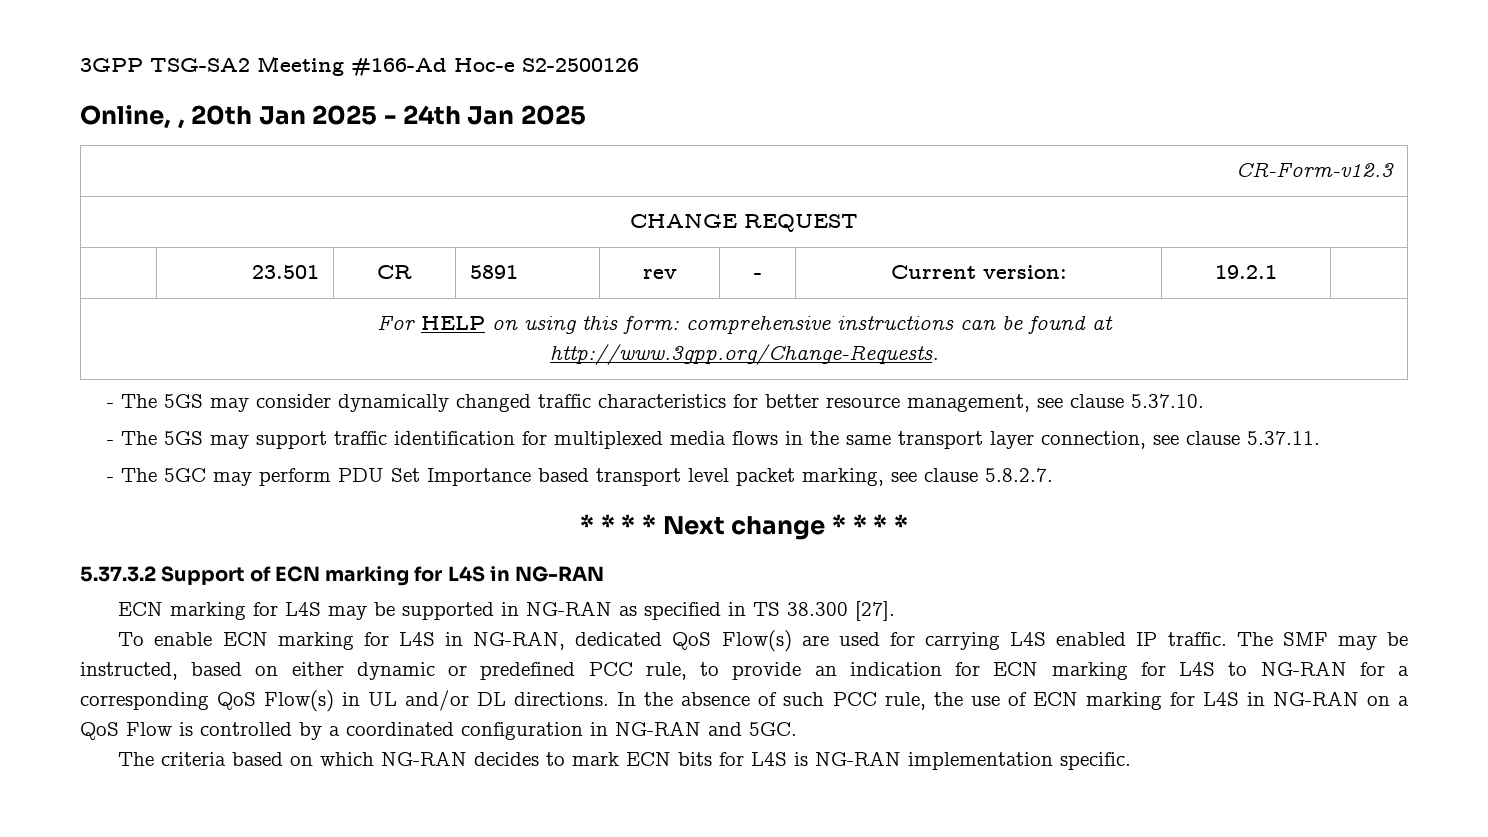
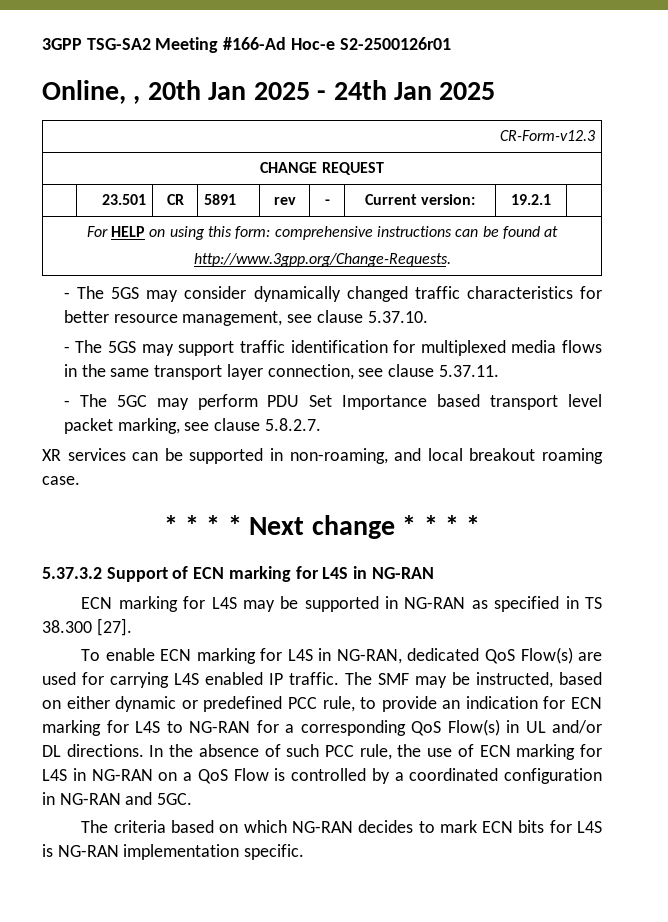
[522,58,639,72] S2-2500126 -> [339,37,451,50] S2-2500126r01
(1053, 475) none -> [42,448,603,464] [42,476,80,485] // XR services can be supported in non-roaming, and local breakout roaming case.

